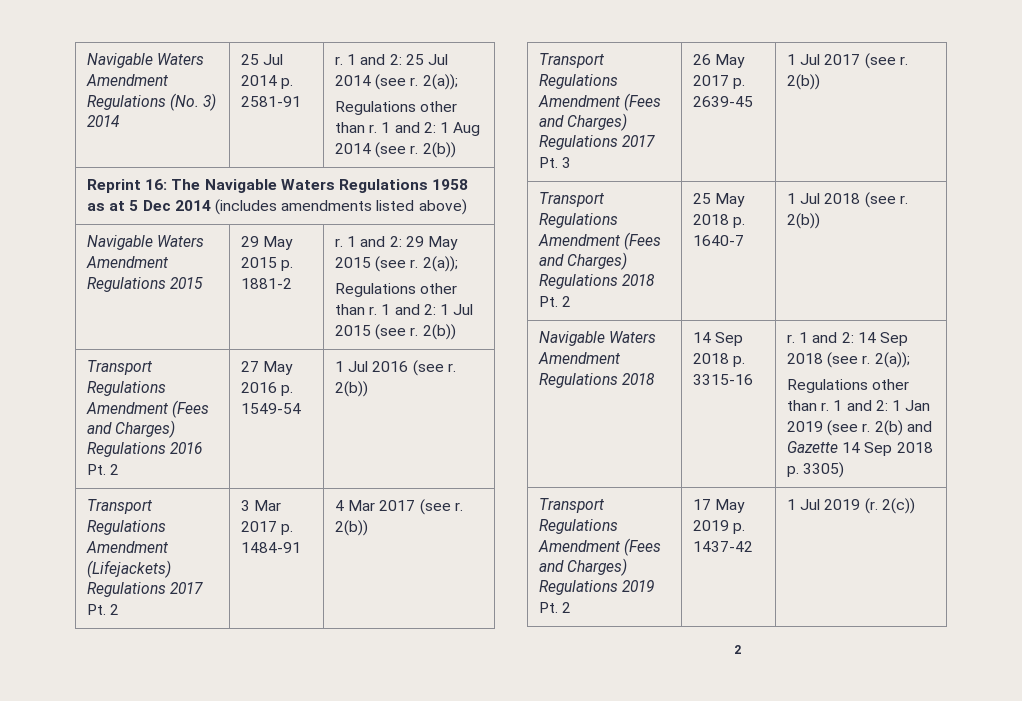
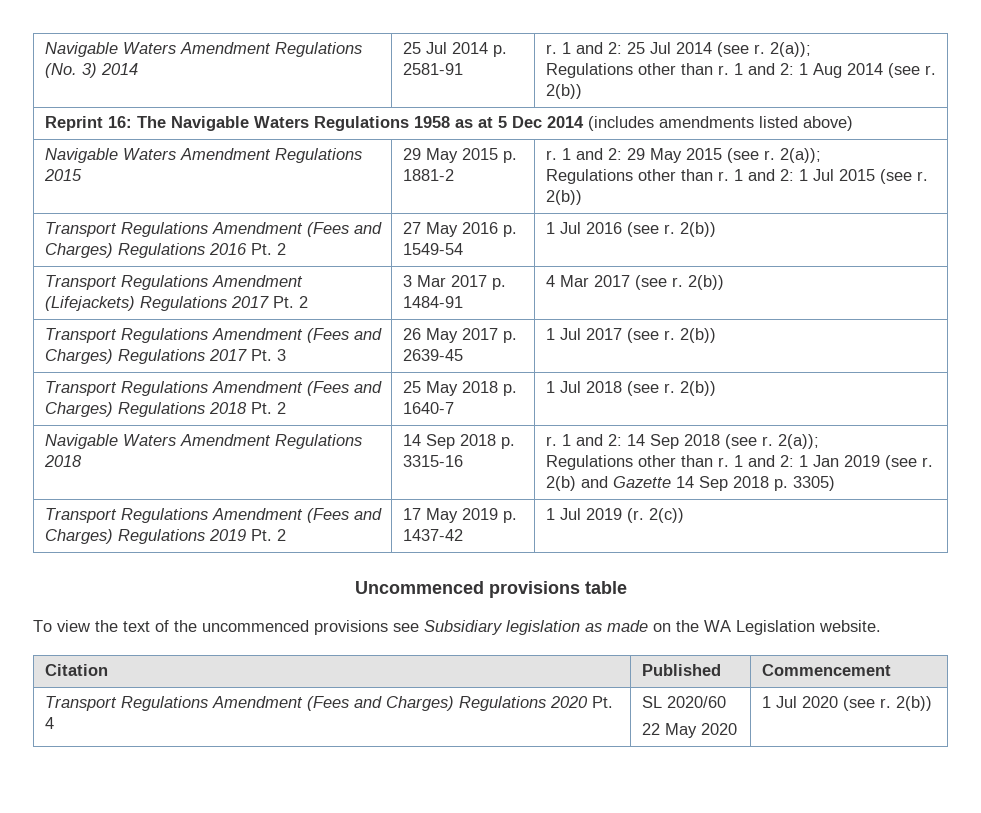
[733,645,741,654] 2 -> [354,581,627,598] [33,620,881,635] [44,664,108,676] [641,664,721,676] [761,664,891,676] [44,696,613,711] [44,717,54,729] [641,696,726,708] [641,723,737,738] [761,696,932,711] Uncommenced provisions table // To view the text of the uncommenced provisions see Subsidiary legislation as made on the WA Legislation website. // Citation | Published | Commencement // Transport Regulations Amendment (Fees and Charges) Regulations 2020 Pt. 4 | SL 2020/60 // 22 May 2020 | 1 Jul 2020 (see r. 2(b))

